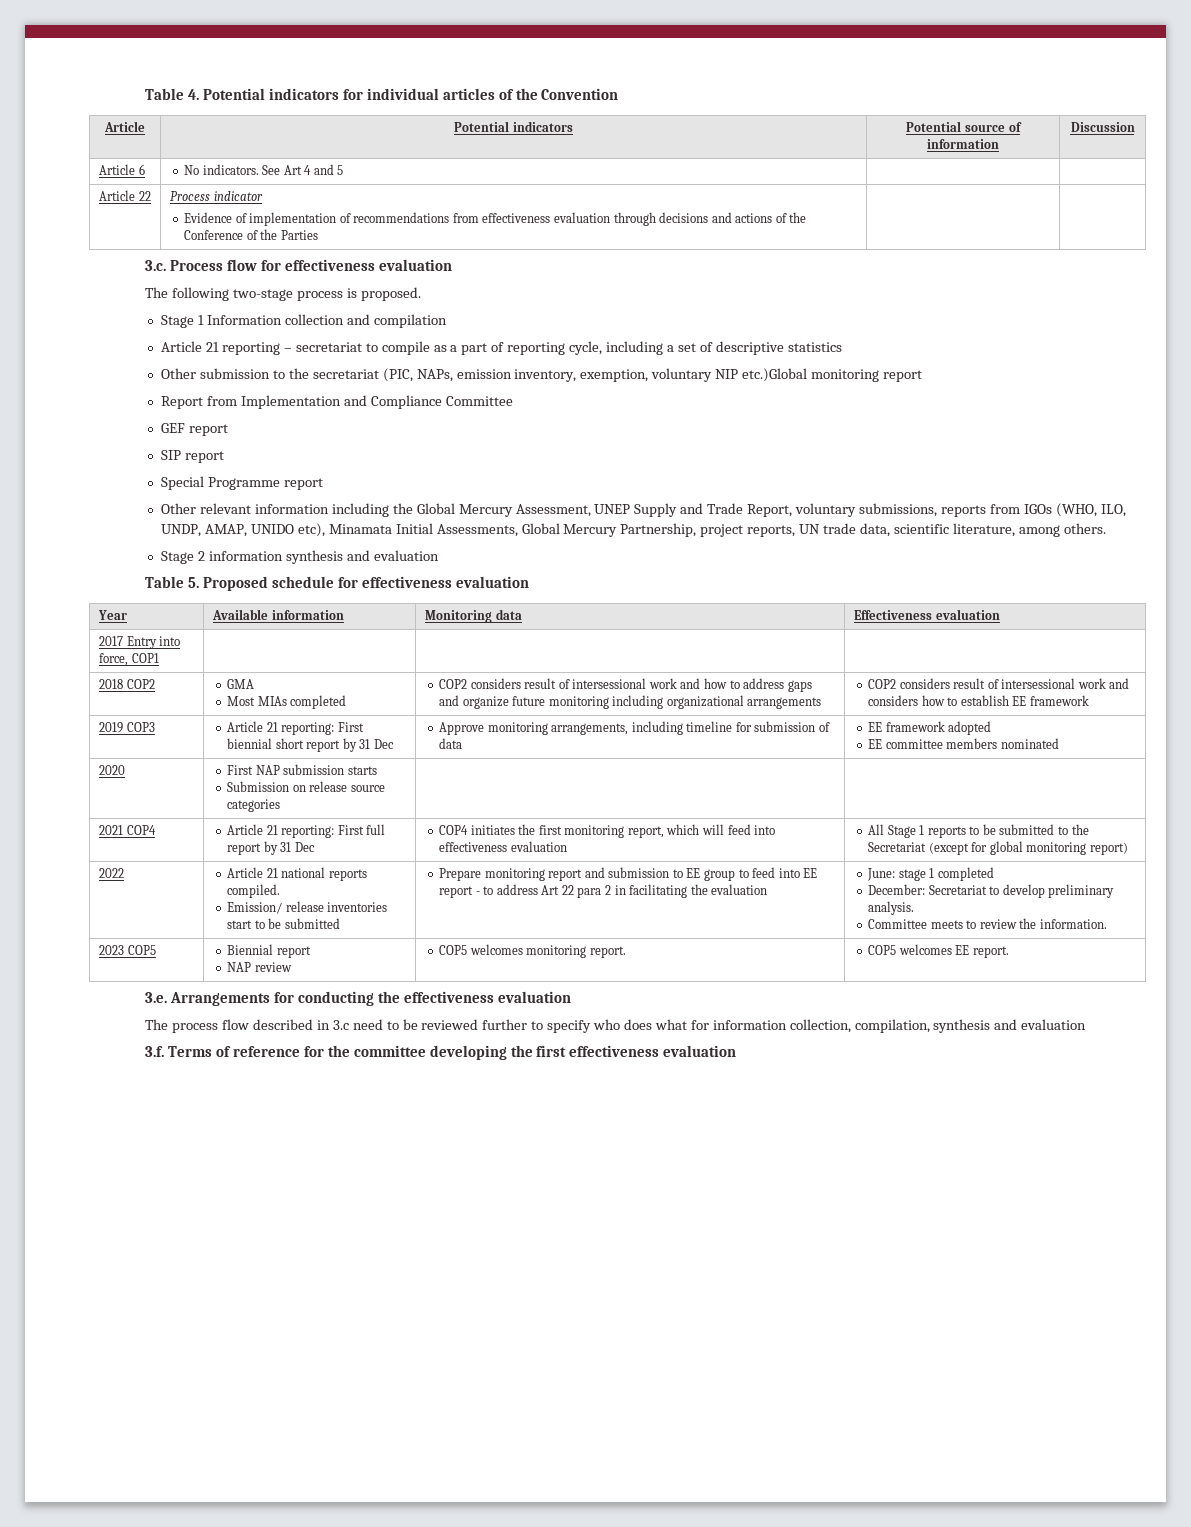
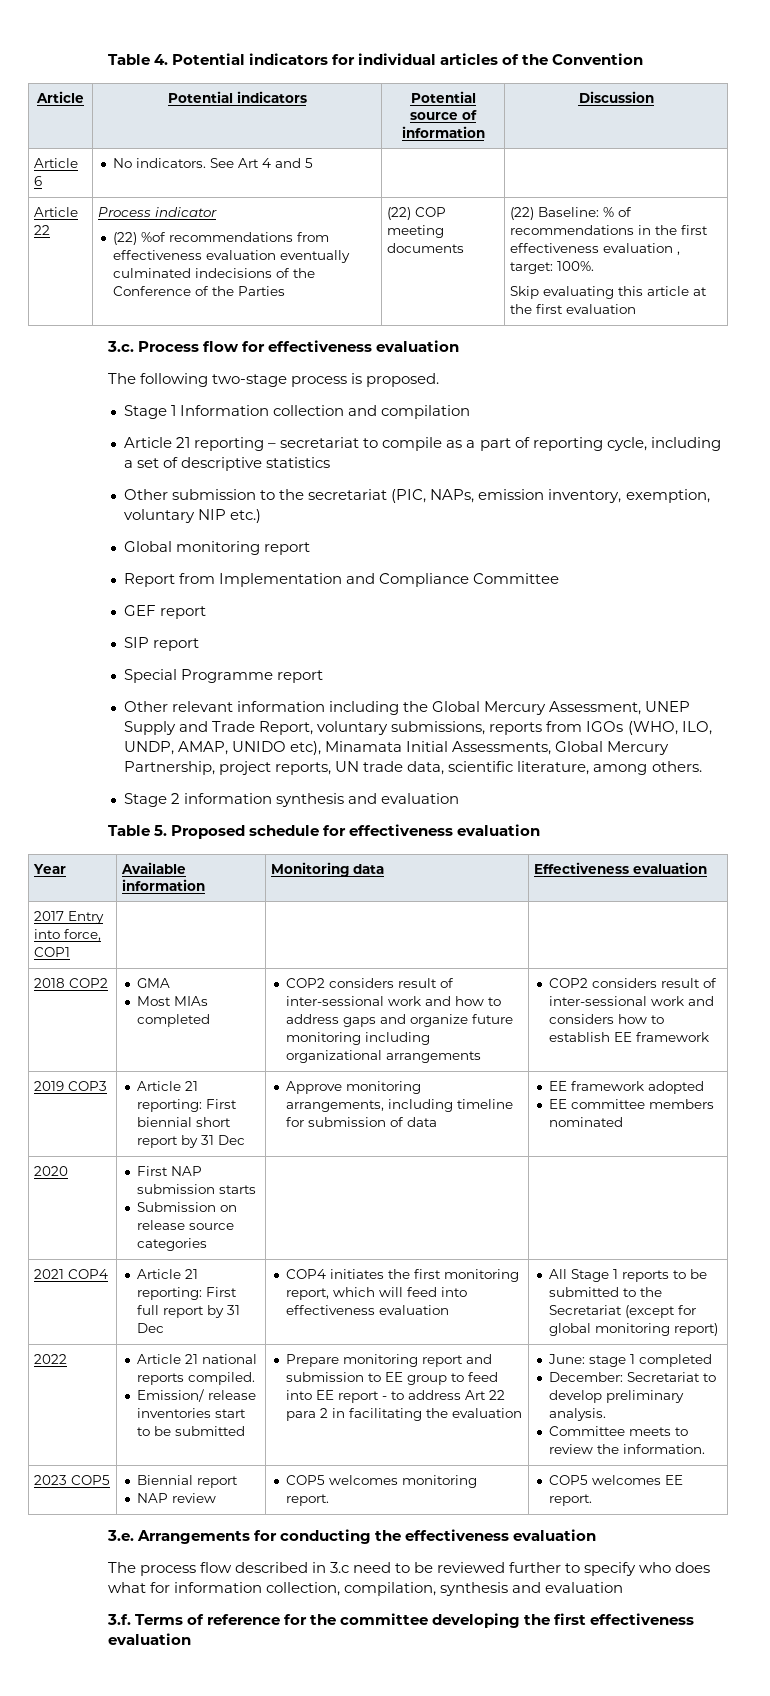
[184,212,773,226] Evidence of implementation of recommendations from effectiveness evaluation through decisions and actions -> [113,232,330,245] [113,250,351,263] [113,268,273,278] (22) %of recommendations from effectiveness evaluation eventually culminated indecisions
(318, 235) | -> [387,207,447,220] [387,225,445,238] [387,243,465,253] [510,207,633,220] [510,225,709,235] [510,243,681,255] [510,261,595,274] [510,286,708,299] [510,304,637,314] (22) COP meeting documents | (22) Baseline: % of recommendations in the first effectiveness evaluation , target: 100%. // Skip evaluating this article at the first evaluation
[742,368,808,382] etc.)Global -> [230,509,262,523] [124,541,173,552] etc.) // Global
[572,678,647,689] intersessional -> [286,996,385,1006] inter-sessional
[1001,678,1076,689] intersessional -> [549,996,648,1006] inter-sessional

